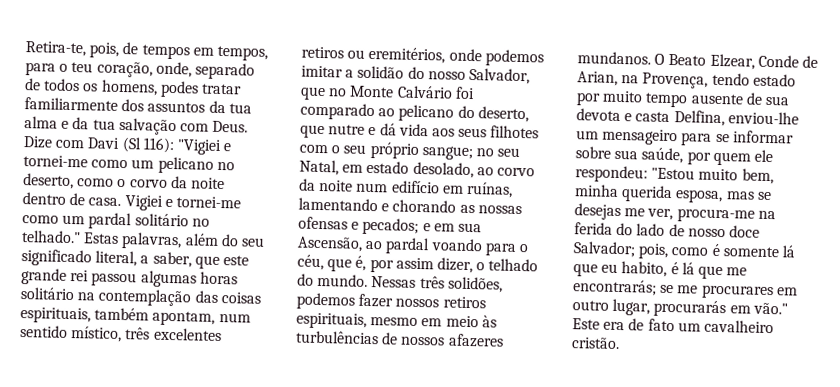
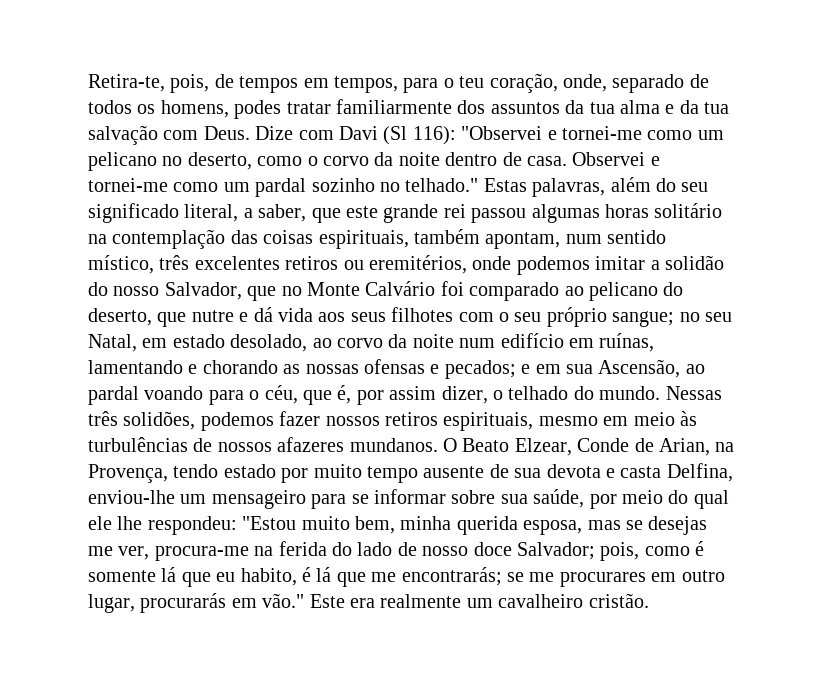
[176,139,222,155] "Vigiei -> [461,126,543,140] "Observei
[124,195,163,211] Vigiei -> [572,152,646,166] Observei
[134,213,189,227] solitário -> [311,178,375,192] sozinho
[712,149,773,166] quem ele -> [621,490,729,509] [88,516,143,530] meio do qual ele lhe
[628,318,675,332] de fato -> [380,594,462,608] realmente

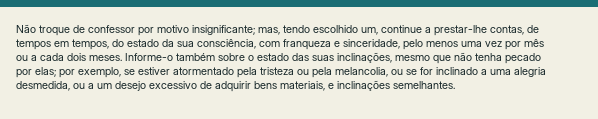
[88,73,709,93] [88,99,730,119] [88,125,724,145] [88,152,660,171] [88,177,709,197] [88,203,723,223] [88,229,667,249] [88,255,724,275] [88,281,684,301] [88,307,732,327] [88,333,655,352] [88,359,705,379] [88,385,722,405] [88,411,697,431] [88,437,735,456] [88,463,733,483] [88,489,729,509] [88,516,708,535] [88,541,705,561] [88,567,725,587] [88,593,649,613] Retira-te, pois, de tempos em tempos, para o teu coração, onde, separado de todos os homens, podes tratar familiarmente dos assuntos da tua alma e da tua salvação com Deus. Dize com Davi (Sl 116): "Observei e tornei-me como um pelicano no deserto, como o corvo da noite dentro de casa. Observei e tornei-me como um pardal sozinho no telhado." Estas palavras, além do seu significado literal, a saber, que este grande rei passou algumas horas solitário na contemplação das coisas espirituais, também apontam, num sentido místico, três excelentes retiros ou eremitérios, onde podemos imitar a solidão do nosso Salvador, que no Monte Calvário foi comparado ao pelicano do deserto, que nutre e dá vida aos seus filhotes com o seu próprio sangue; no seu Natal, em estado desolado, ao corvo da noite num edifício em ruínas, lamentando e chorando as nossas ofensas e pecados; e em sua Ascensão, ao pardal voando para o céu, que é, por assim dizer, o telhado do mundo. Nessas três solidões, podemos fazer nossos retiros espirituais, mesmo em meio às turbulências de nossos afazeres mundanos. O Beato Elzear, Conde de Arian, na Provença, tendo estado por muito tempo ausente de sua devota e casta Delfina, enviou-lhe um mensageiro para se informar sobre sua saúde, por meio do qual ele lhe respondeu: "Estou muito bem, minha querida esposa, mas se desejas me ver, procura-me na ferida do lado de nosso doce Salvador; pois, como é somente lá que eu habito, é lá que me encontrarás; se me procurares em outro lugar, procurarás em vão." Este era realmente um cavalheiro cristão. -> [16,24,539,36] [16,39,544,50] [16,52,541,64] [16,67,546,78] [16,80,455,92] Não troque de confessor por motivo insignificante; mas, tendo escolhido um, continue a prestar-lhe contas, de tempos em tempos, do estado da sua consciência, com franqueza e sinceridade, pelo menos uma vez por mês ou a cada dois meses. Informe-o também sobre o estado das suas inclinações, mesmo que não tenha pecado por elas; por exemplo, se estiver atormentado pela tristeza ou pela melancolia, ou se for inclinado a uma alegria desmedida, ou a um desejo excessivo de adquirir bens materiais, e inclinações semelhantes.

